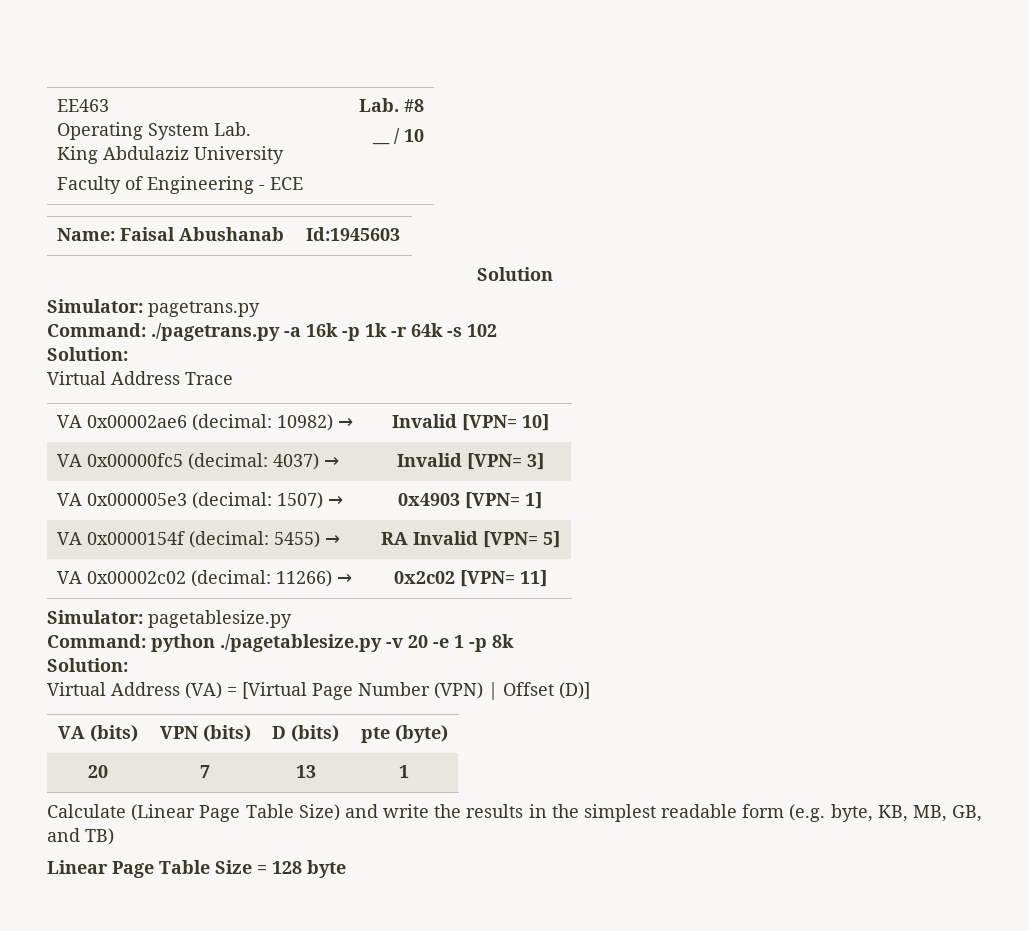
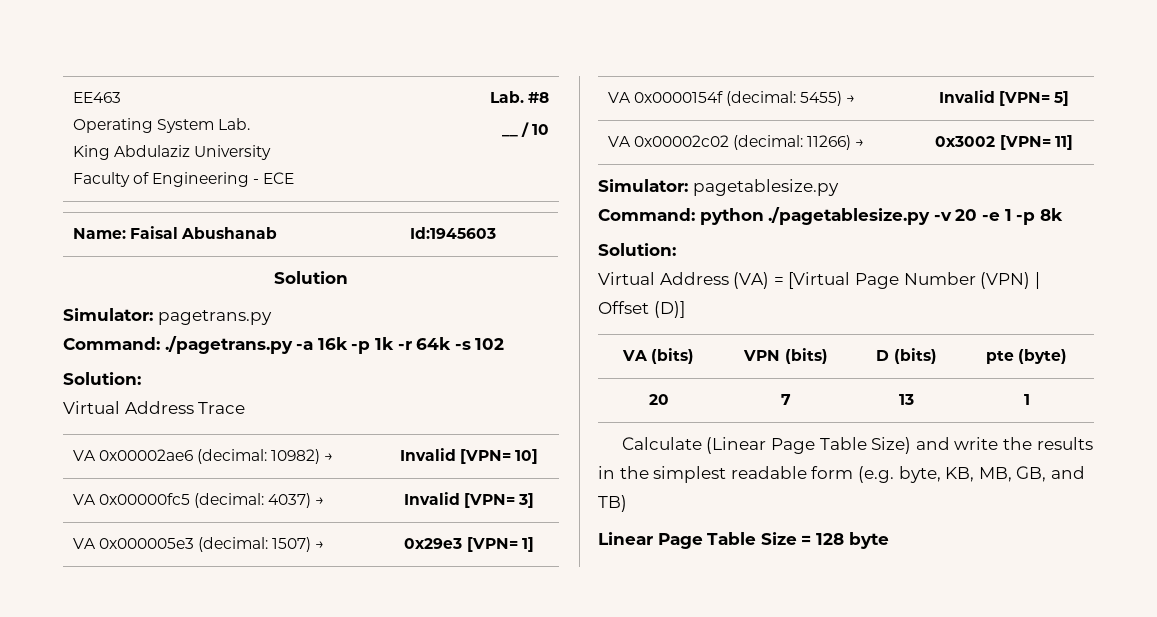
[398,493,460,506] 0x4903 -> [404,538,463,549] 0x29e3
[380,532,408,545] RA -> (856, 99) none
[393,571,455,584] 0x2c02 -> [935,136,996,147] 0x3002

